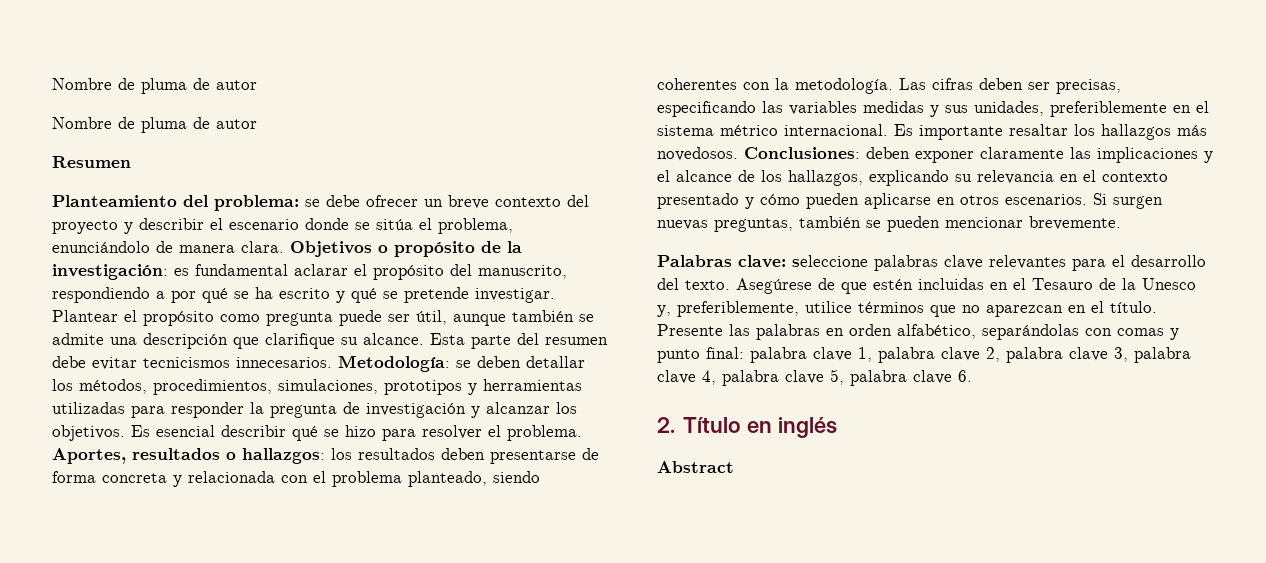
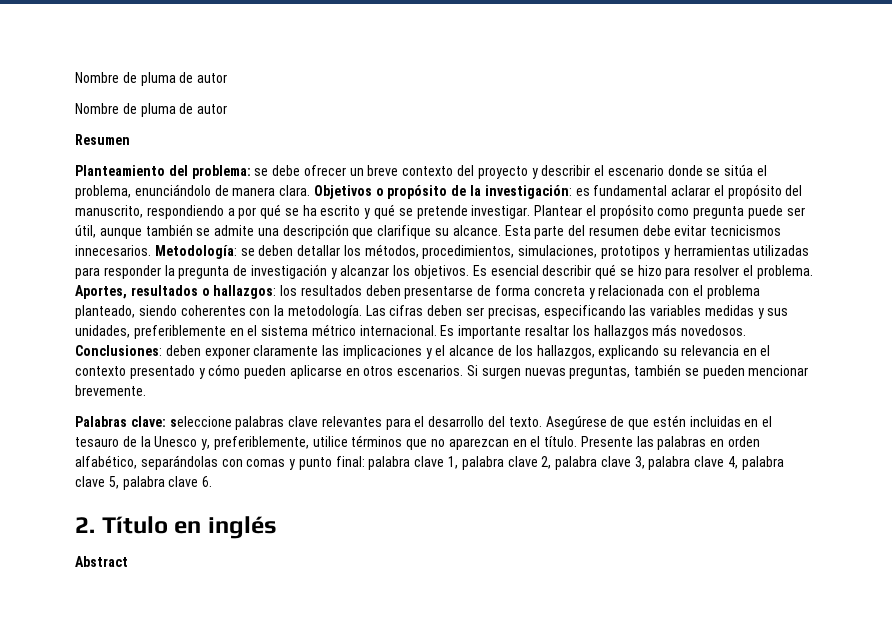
[1032,278,1093,290] Tesauro -> [75,437,119,447] tesauro

